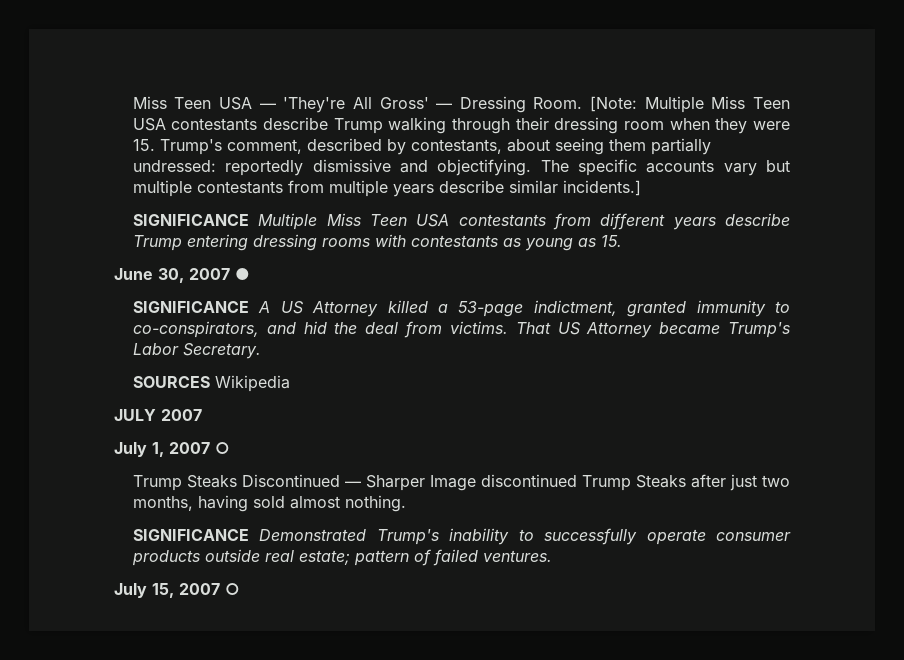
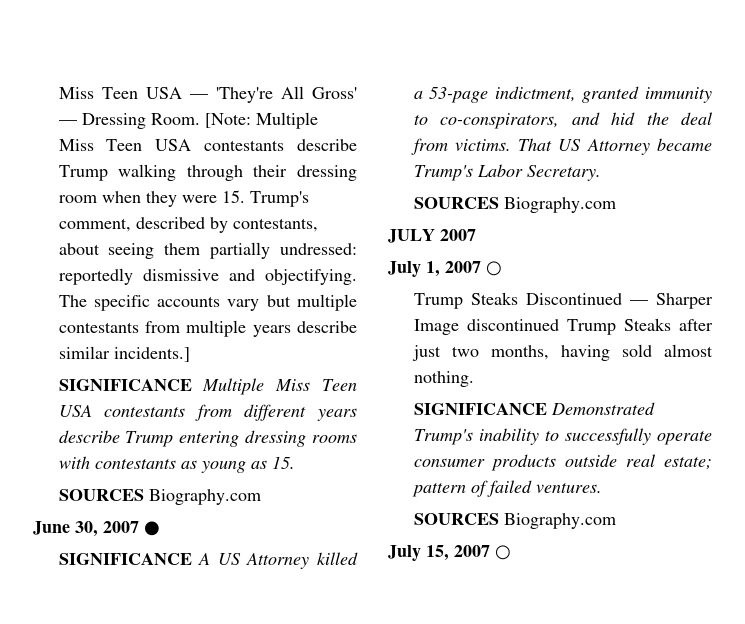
(622, 241) none -> [58,489,261,505] // SOURCES Biography.com
[214,375,290,392] Wikipedia -> [503,197,616,213] Biography.com
(552, 556) none -> [413,513,616,529] // SOURCES Biography.com

